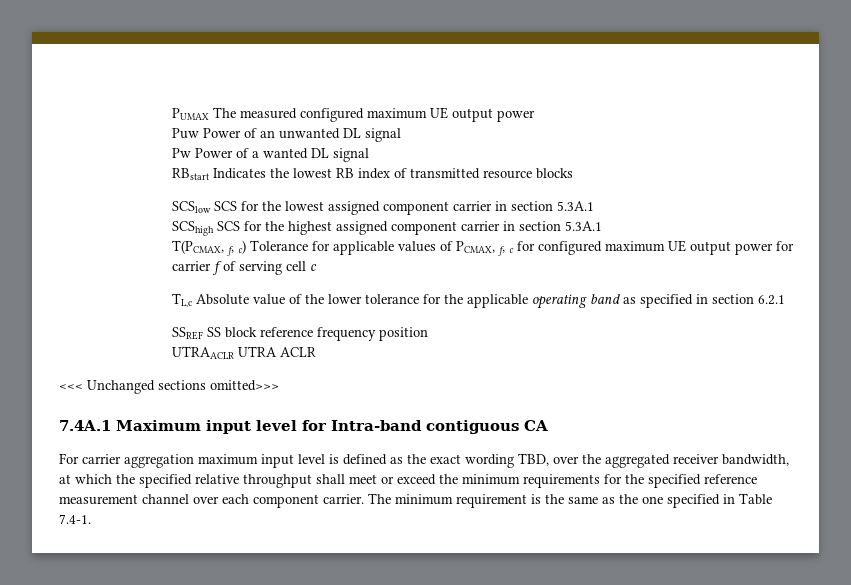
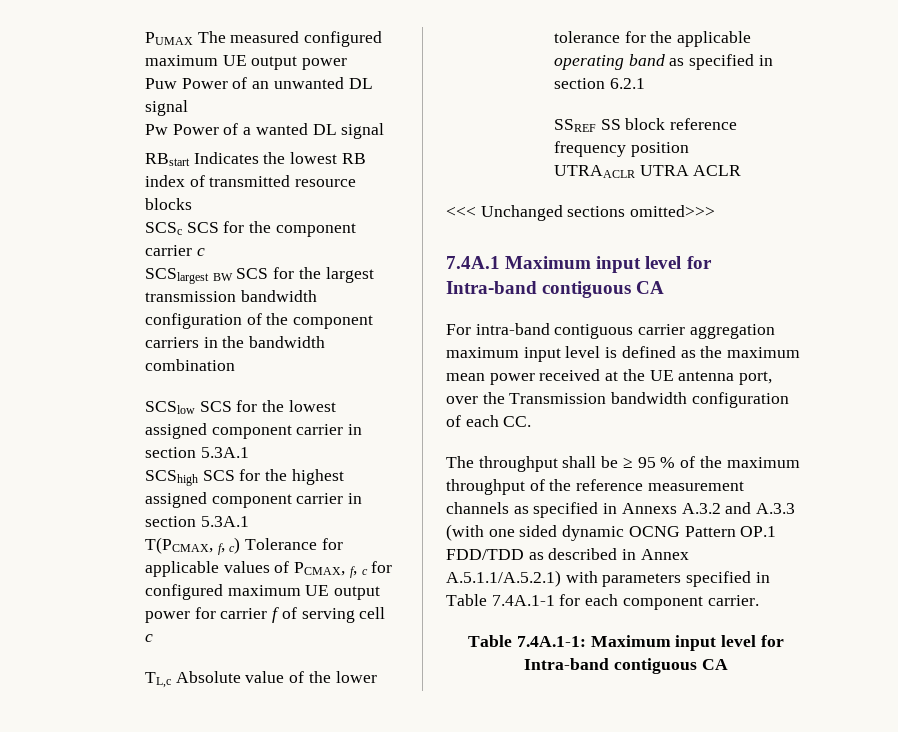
(574, 173) none -> [145,221,356,237] [145,245,205,256] [145,267,374,284] [145,290,317,302] [145,313,374,329] [145,336,326,348] [145,359,235,371] // SCSc SCS for the component carrier c // SCSlargest BW SCS for the largest transmission bandwidth configuration of the component carriers in the bandwidth combination
(79, 458) none -> [475,323,634,339] intra-band contiguous
[430,453,789,468] [59,474,757,488] [59,493,772,508] [59,514,91,524] exact wording TBD, over the aggregated receiver bandwidth, at which the specified relative throughput shall meet or exceed the minimum requirements for the specified reference measurement channel over each component carrier. The minimum requirement is the same as the one specified in Table 7.4-1. -> [727,347,801,358] [446,369,773,385] [446,392,789,408] [446,415,532,427] [446,456,800,472] [446,479,744,495] [446,502,796,518] [446,524,777,541] [446,548,689,560] [446,570,770,587] [446,594,759,610] [468,635,784,651] [524,658,728,674] maximum mean power received at the UE antenna port, over the Transmission bandwidth configuration of each CC. // The throughput shall be ≥ 95 % of the maximum throughput of the reference measurement channels as specified in Annexs A.3.2 and A.3.3 (with one sided dynamic OCNG Pattern OP.1 FDD/TDD as described in Annex A.5.1.1/A.5.2.1) with parameters specified in Table 7.4A.1-1 for each component carrier. // Table 7.4A.1-1: Maximum input level for Intra-band contiguous CA

